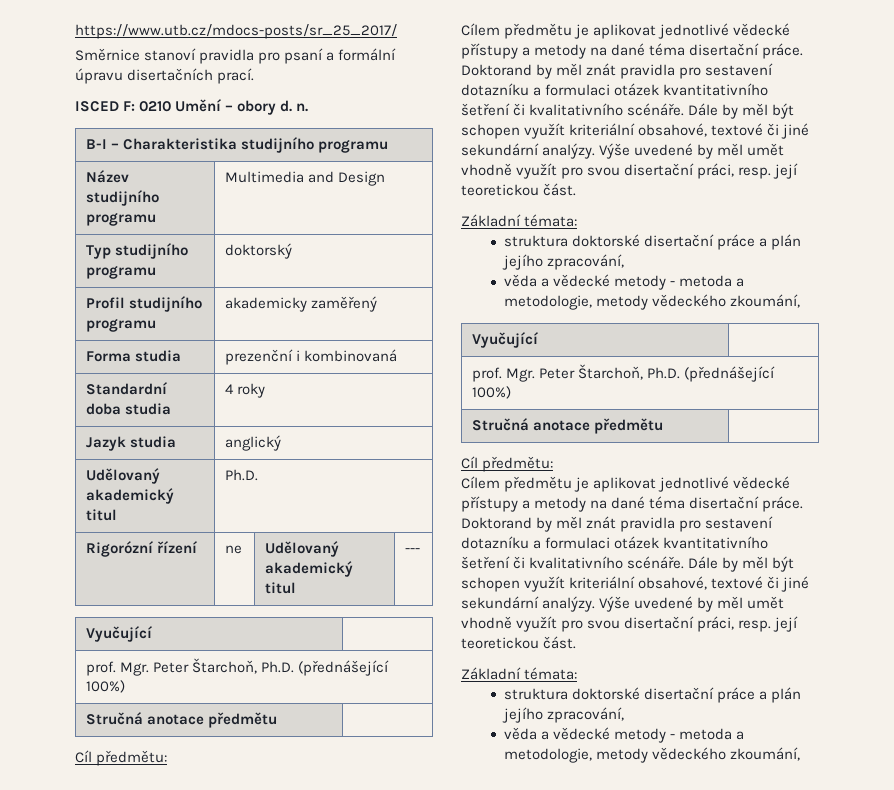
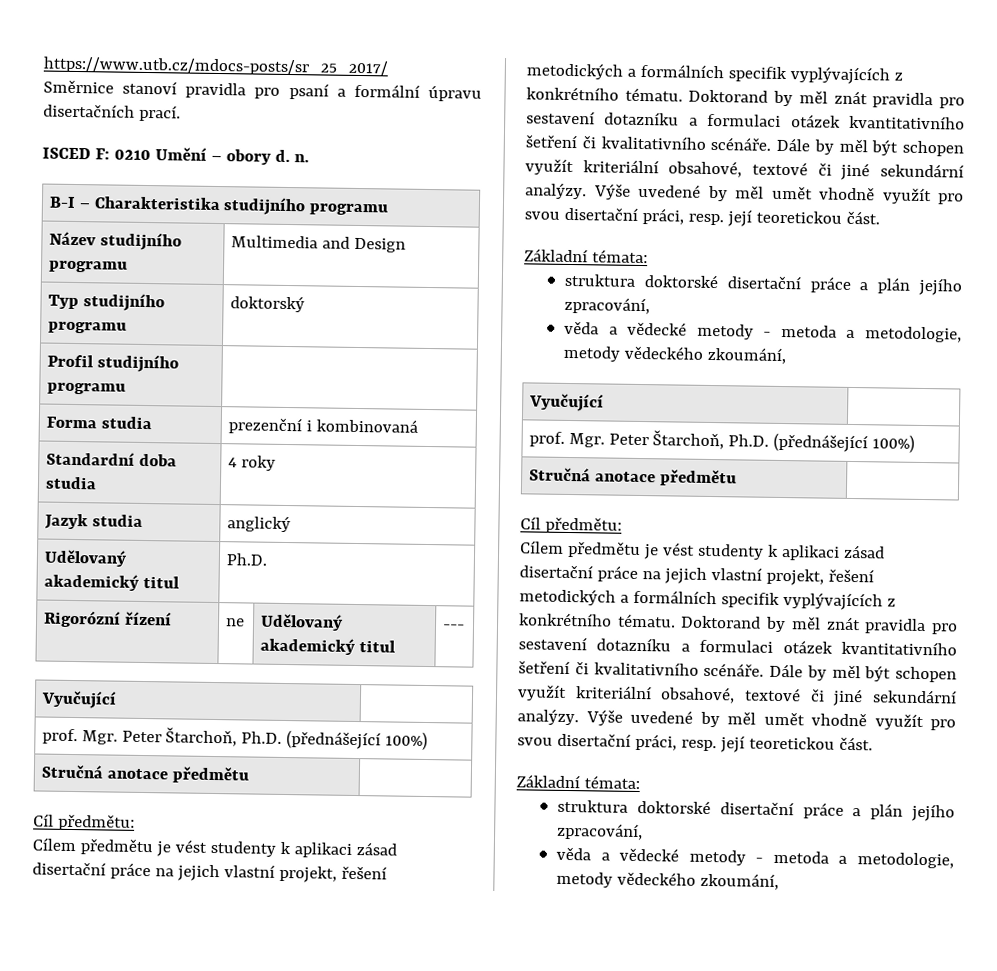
[224,296,377,312] akademicky zaměřený -> (126, 388) none
[593,23,791,39] [461,43,804,59] aplikovat jednotlivé vědecké přístupy a metody na dané téma disertační práce. -> [174,839,397,858] [32,861,387,883] [526,62,903,85] [526,86,683,102] vést studenty k aplikaci zásad disertační práce na jejich vlastní projekt, řešení metodických a formálních specifik vyplývajících z konkrétního tématu.
[593,476,791,492] [461,496,804,512] aplikovat jednotlivé vědecké přístupy a metody na dané téma disertační práce. -> [662,542,885,561] [519,564,874,586] [519,588,896,611] [519,612,676,628] vést studenty k aplikaci zásad disertační práce na jejich vlastní projekt, řešení metodických a formálních specifik vyplývajících z konkrétního tématu.

